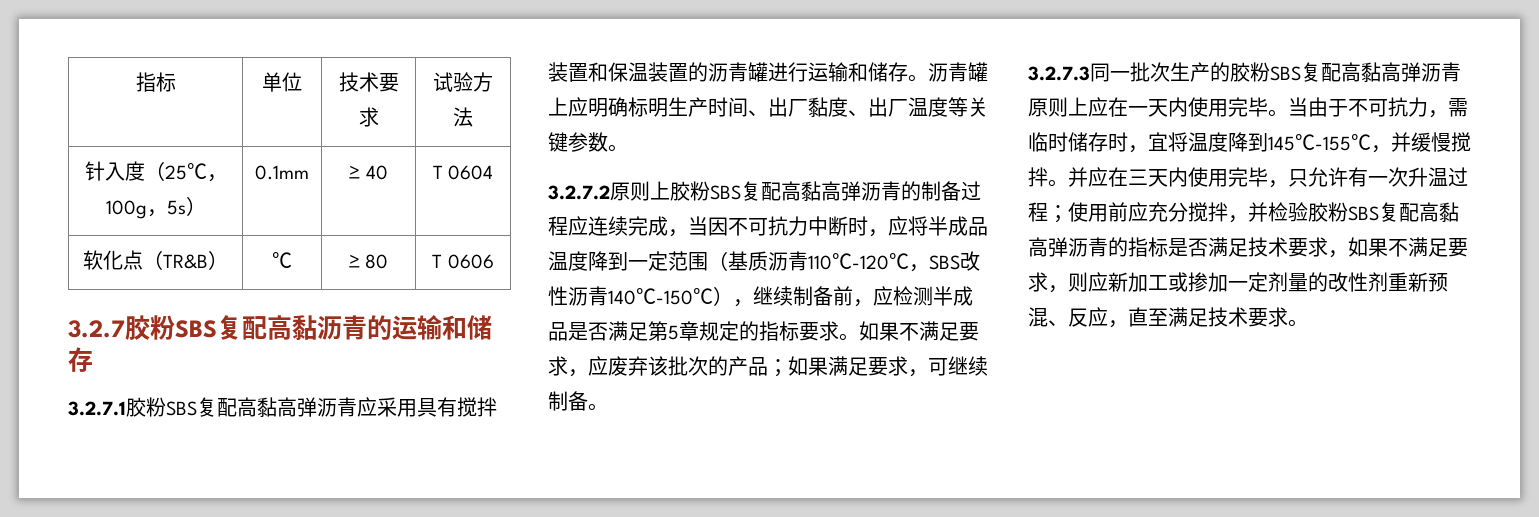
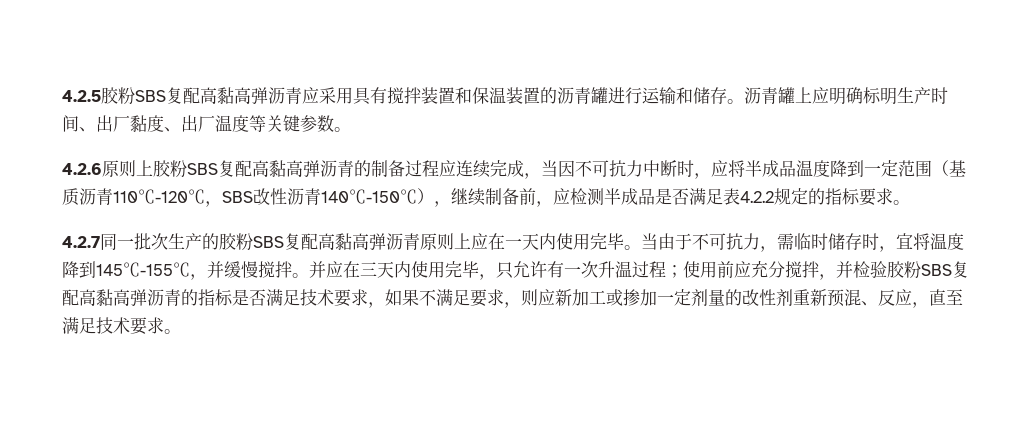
[135,72,176,92] [262,72,302,92] [338,72,399,92] [358,107,379,127] [433,72,493,92] [453,107,473,127] [84,161,227,182] [105,196,206,219] [255,165,309,180] [349,165,388,180] [432,165,494,180] [83,250,228,270] [272,252,292,268] [348,254,389,269] [432,254,494,269] [68,315,492,341] [68,347,93,372] [68,401,126,416] 指标 | 单位 | 技术要求 | 试验方法 // 针入度（25℃，100g，5s） | 0.1mm | ≥ 40 | T 0604 // 软化点（TR&B） | ℃ | ≥ 80 | T 0606 // 3.2.7胶粉SBS复配高黏沥青的运输和储存 // 3.2.7.1 -> [62,90,101,102] 4.2.5
[548,185,610,200] 3.2.7.2 -> [62,163,102,175] 4.2.6
[648,321,699,341] 第5章 -> [723,188,774,205] 表4.2.2
[859,321,979,341] [548,356,988,377] [548,391,608,411] [1028,66,1090,81] 如果不满足要求，应废弃该批次的产品；如果满足要求，可继续制备。 // 3.2.7.3 -> [62,236,100,248] // 4.2.7

